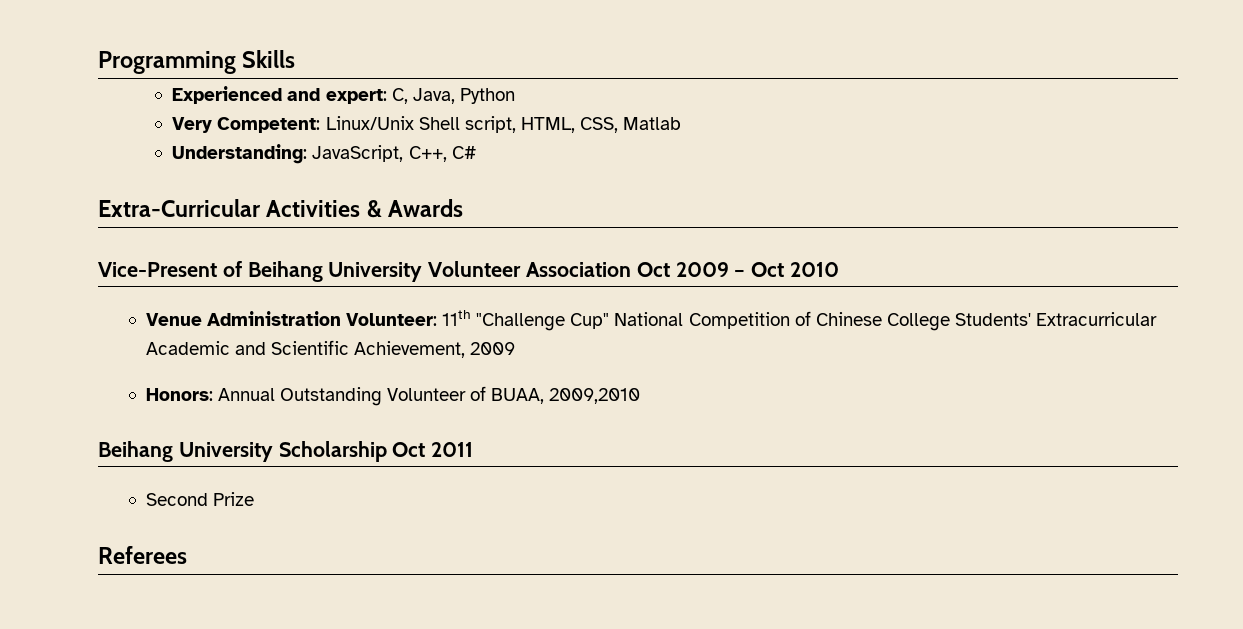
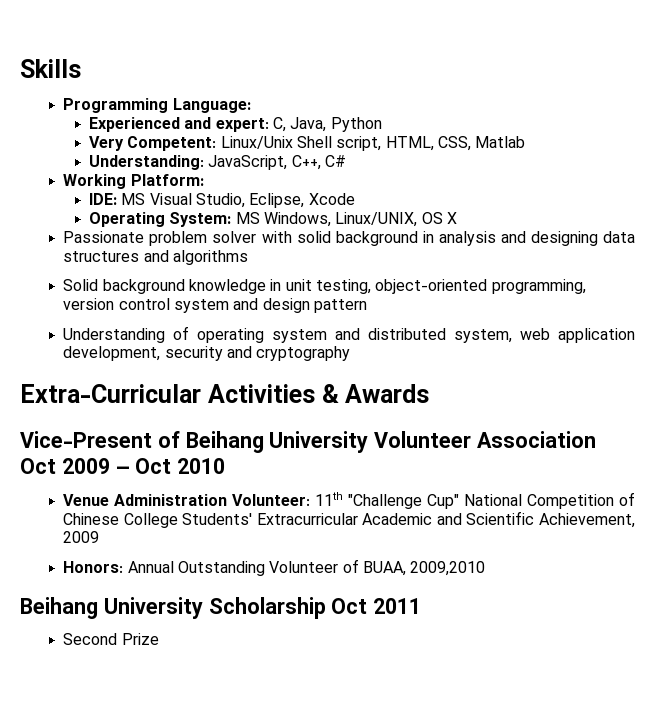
[98,50,296,74] Programming Skills -> [20,59,81,78] [63,98,251,113] Skills // Programming Language:
(476, 152) none -> [63,174,204,189] [89,193,355,208] [89,212,457,227] [63,231,635,246] [63,250,248,265] [63,279,586,294] [63,298,367,313] [63,326,635,343] [63,346,351,361] // Working Platform: // IDE: MS Visual Studio, Eclipse, Xcode // Operating System: MS Windows, Linux/UNIX, OS X // Passionate problem solver with solid background in analysis and designing data structures and algorithms // Solid background knowledge in unit testing, object-oriented programming, version control system and design pattern // Understanding of operating system and distributed system, web application development, security and cryptography
[98,546,187,564] // Referees -> (159, 639) none

